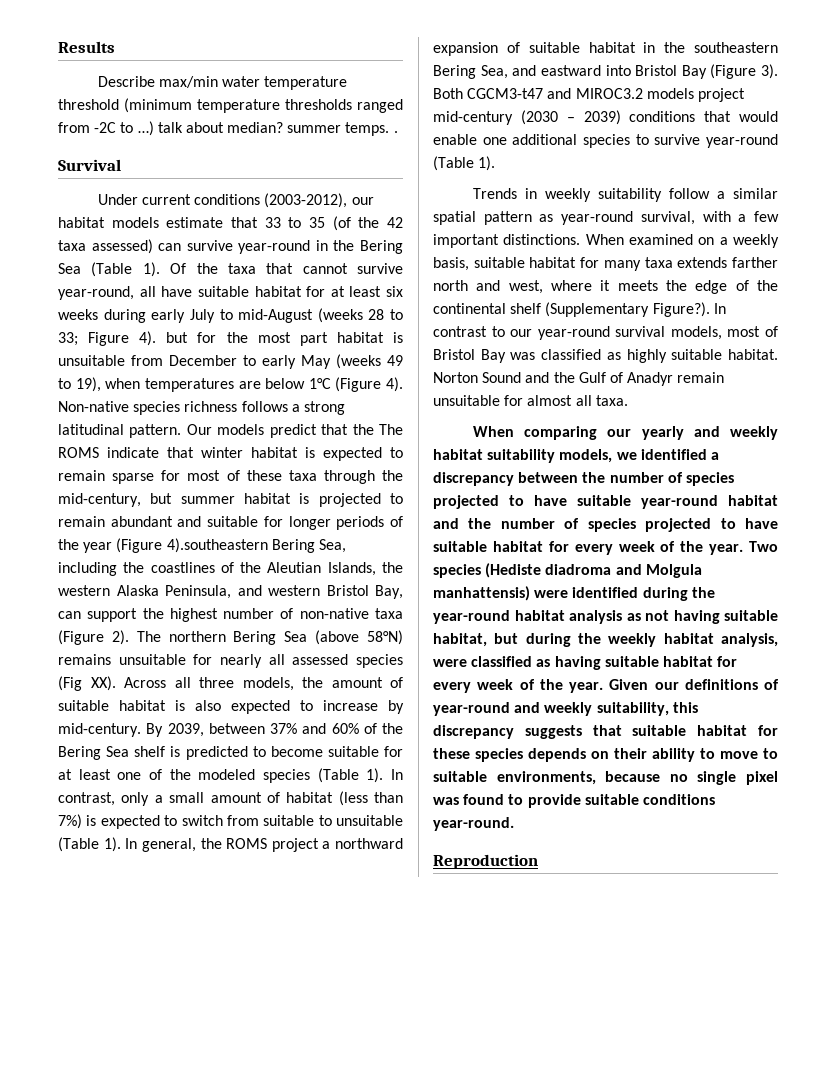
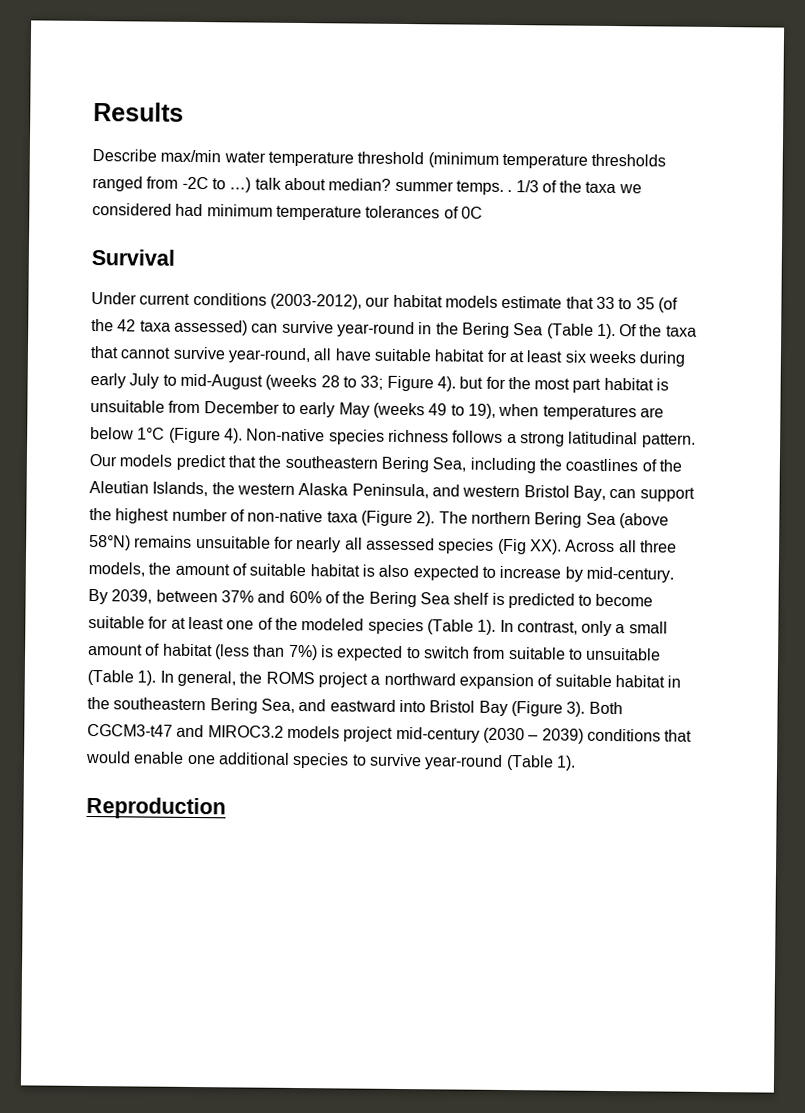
(398, 132) none -> [515,180,642,194] [92,203,483,221] 1/3 of the taxa we considered had minimum temperature tolerances of 0C
[379,424,403,435] [58,447,403,461] [58,470,403,484] [58,493,403,507] [58,516,404,530] [58,538,268,553] The ROMS indicate that winter habitat is expected to remain sparse for most of these taxa through the mid-century, but summer habitat is projected to remain abundant and suitable for longer periods of the year (Figure 4).southeastern -> [284,455,378,469] southeastern
[472,188,778,202] [433,211,779,225] [433,234,779,248] [433,257,778,271] [433,280,778,294] [433,302,726,317] [433,326,778,340] [433,349,778,363] [433,372,725,386] [433,395,628,406] [472,426,778,440] [433,449,719,463] [433,472,734,486] [433,495,778,509] [433,518,778,532] [433,541,778,555] [433,563,702,578] [433,586,715,601] [433,610,778,624] [433,633,778,647] [433,656,738,670] [433,679,779,693] [433,702,698,716] [433,725,778,739] [433,748,778,762] [433,771,778,785] [433,794,715,808] [433,817,514,831] // Trends in weekly suitability follow a similar spatial pattern as year-round survival, with a few important distinctions. When examined on a weekly basis, suitable habitat for many taxa extends farther north and west, where it meets the edge of the continental shelf (Supplementary Figure?). In contrast to our year-round survival models, most of Bristol Bay was classified as highly suitable habitat. Norton Sound and the Gulf of Anadyr remain unsuitable for almost all taxa. // When comparing our yearly and weekly habitat suitability models, we identified a discrepancy between the number of species projected to have suitable year-round habitat and the number of species projected to have suitable habitat for every week of the year. Two species (Hediste diadroma and Molgula manhattensis) were identified during the year-round habitat analysis as not having suitable habitat, but during the weekly habitat analysis, were classified as having suitable habitat for every week of the year. Given our definitions of year-round and weekly suitability, this discrepancy suggests that suitable habitat for these species depends on their ability to move to suitable environments, because no single pixel was found to provide suitable conditions year-round. -> (576, 763) none

